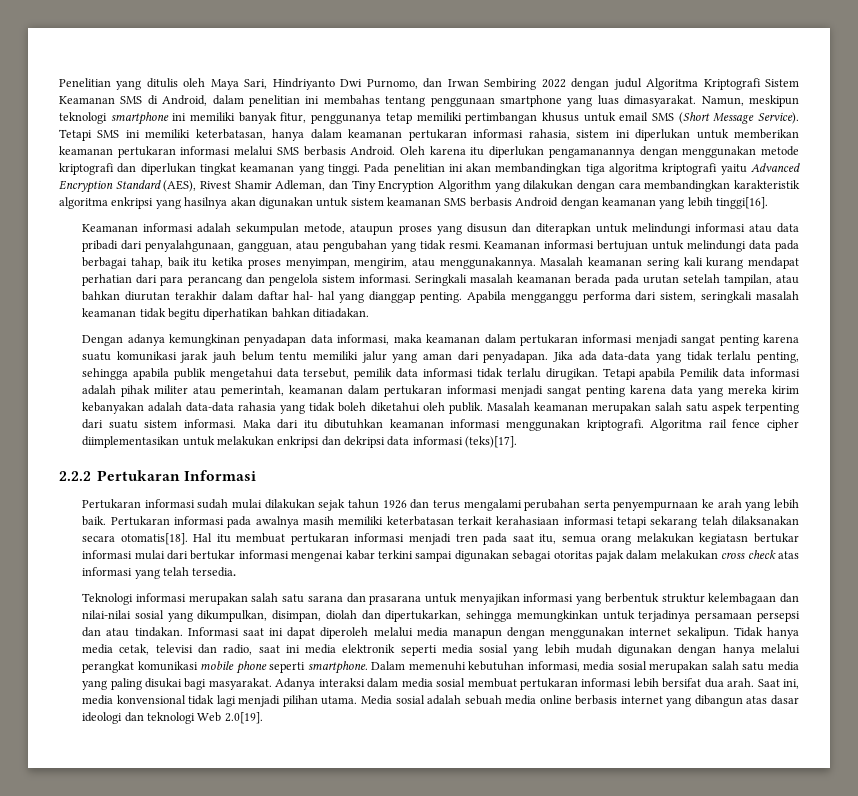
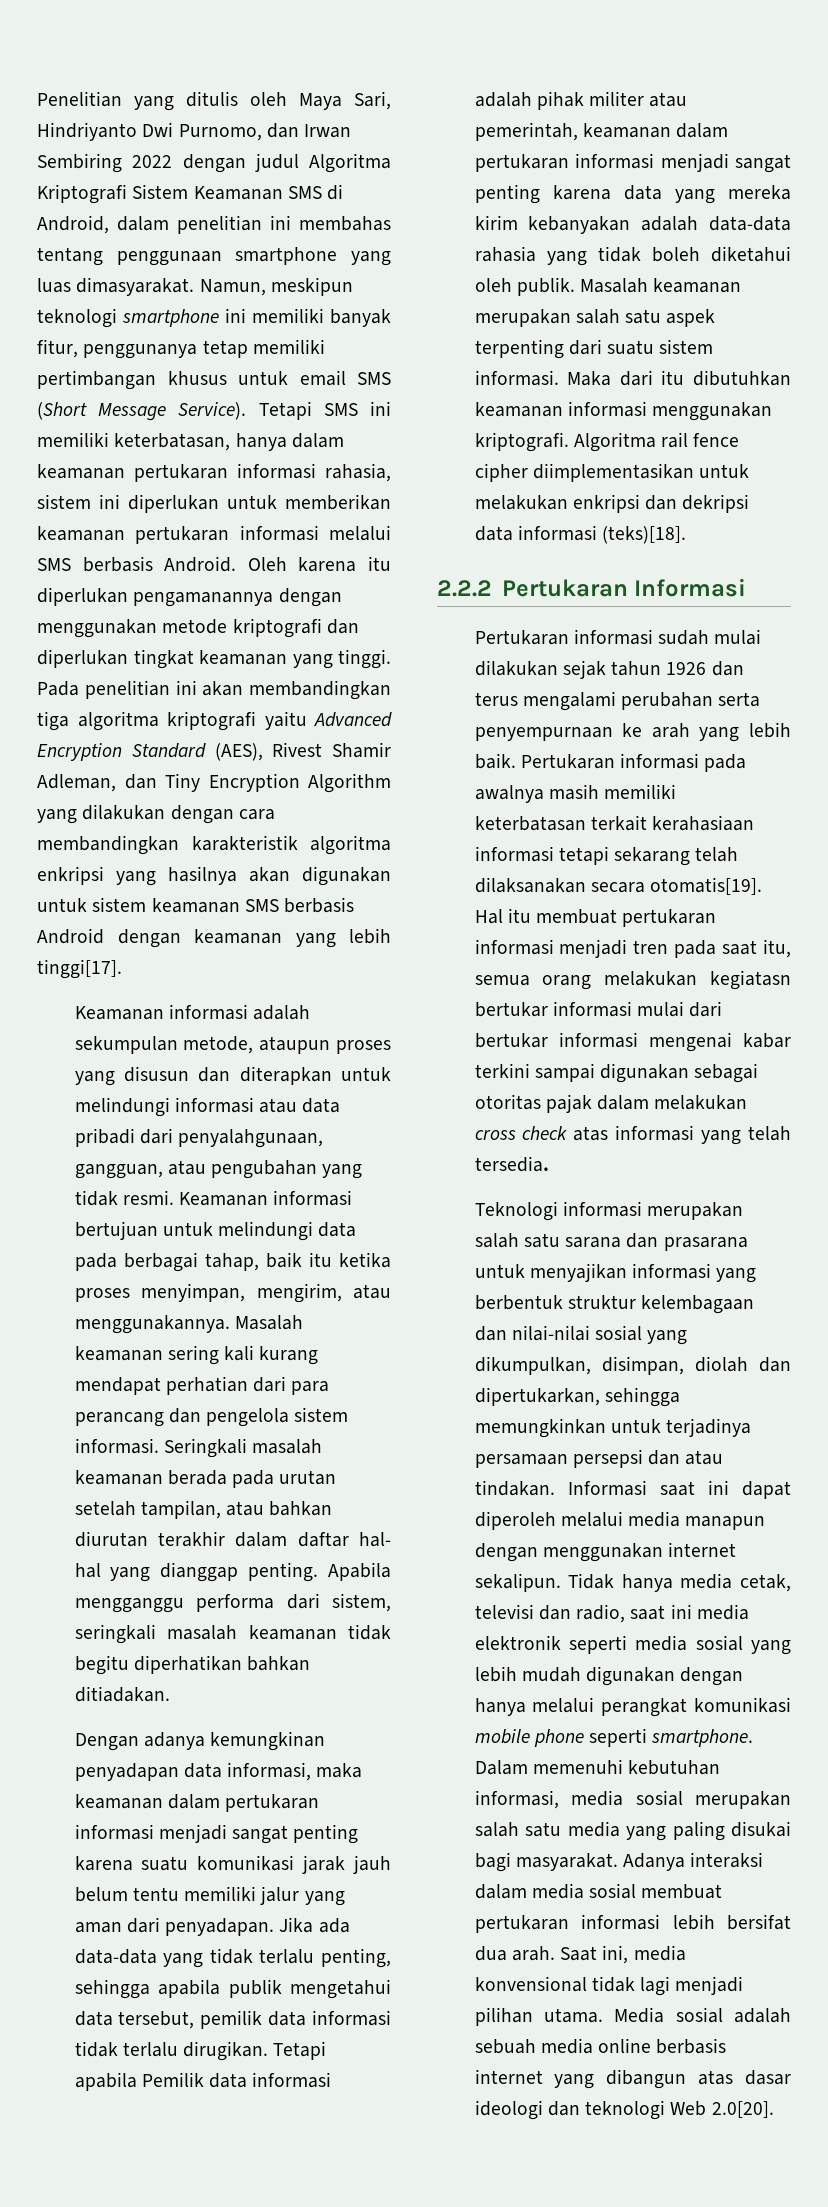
[716,197,768,209] tinggi[16]. -> [37,959,122,979] tinggi[17].
[465,436,518,448] (teks)[17]. -> [602,526,687,544] (teks)[18].
[120,533,188,545] otomatis[18]. -> [650,877,763,895] otomatis[19].
[224,712,263,724] 2.0[19]. -> [711,2101,774,2118] 2.0[20].

